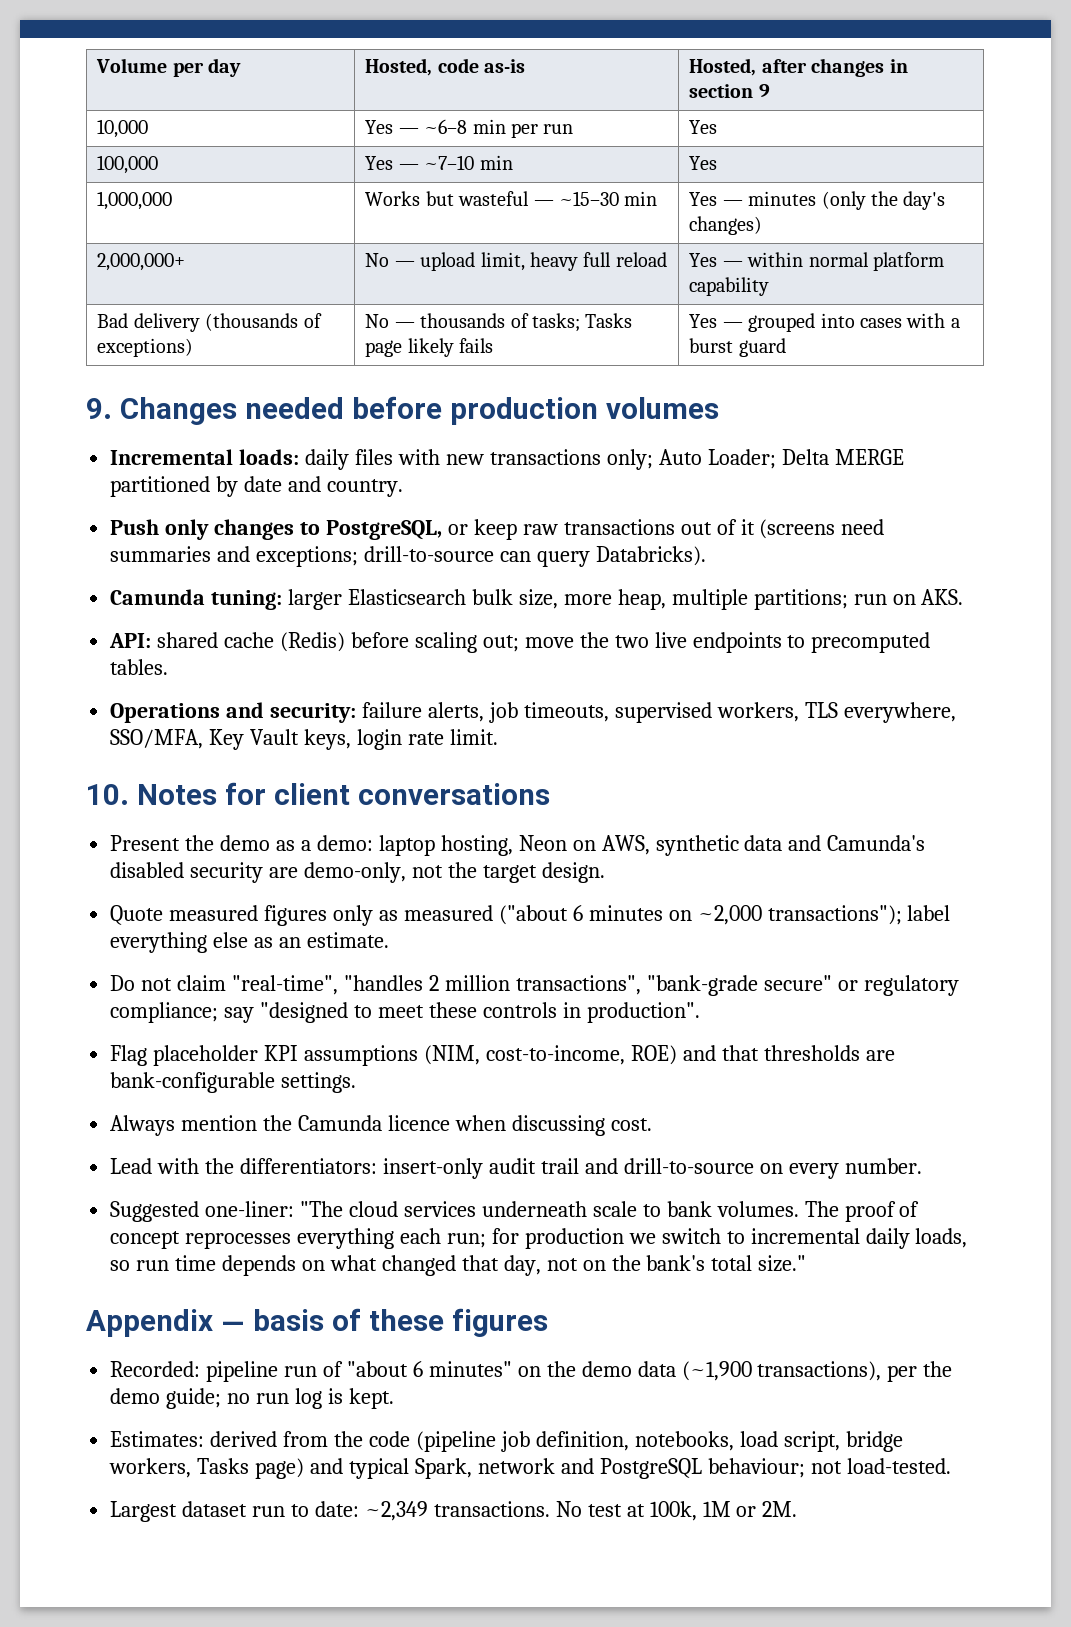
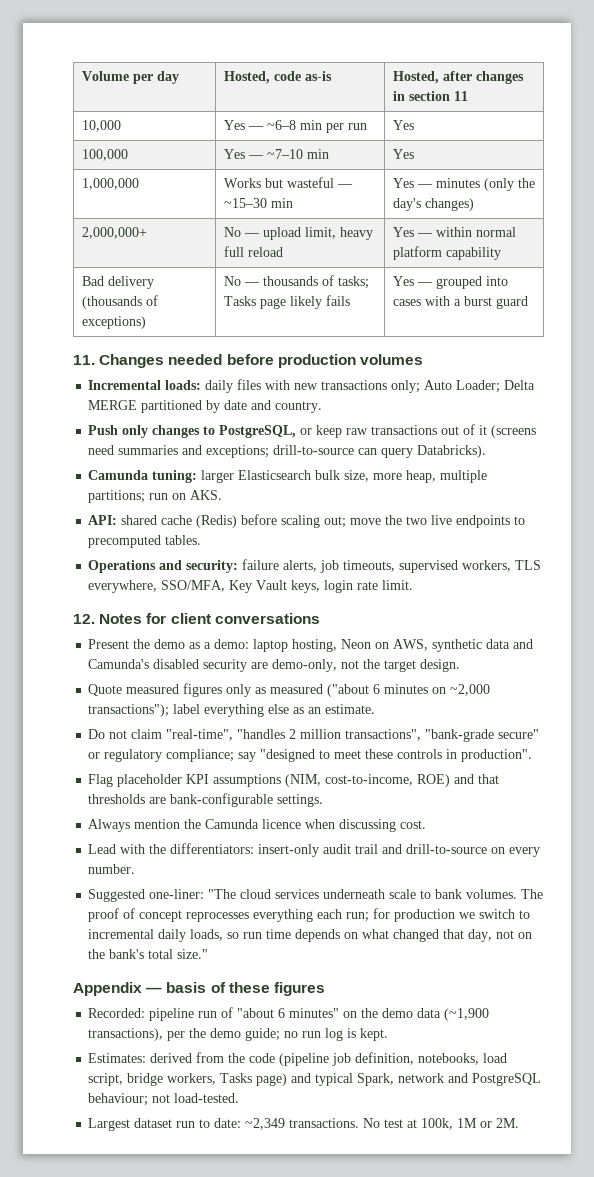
[758,84,770,98] 9 -> [453,91,468,101] 11
[86,398,112,419] 9. -> [73,355,95,365] 11.
[86,784,129,805] 10. -> [73,614,95,624] 12.

